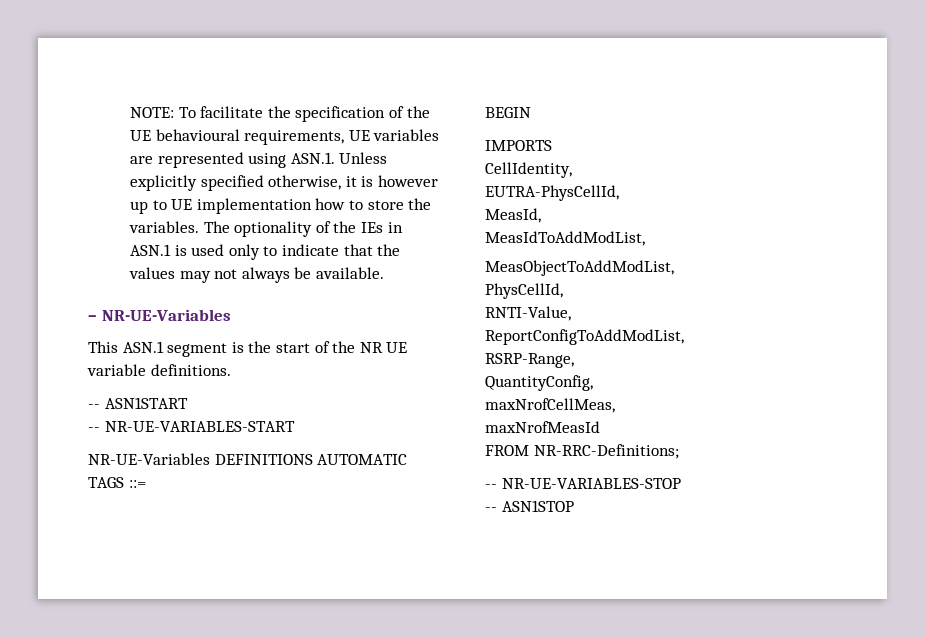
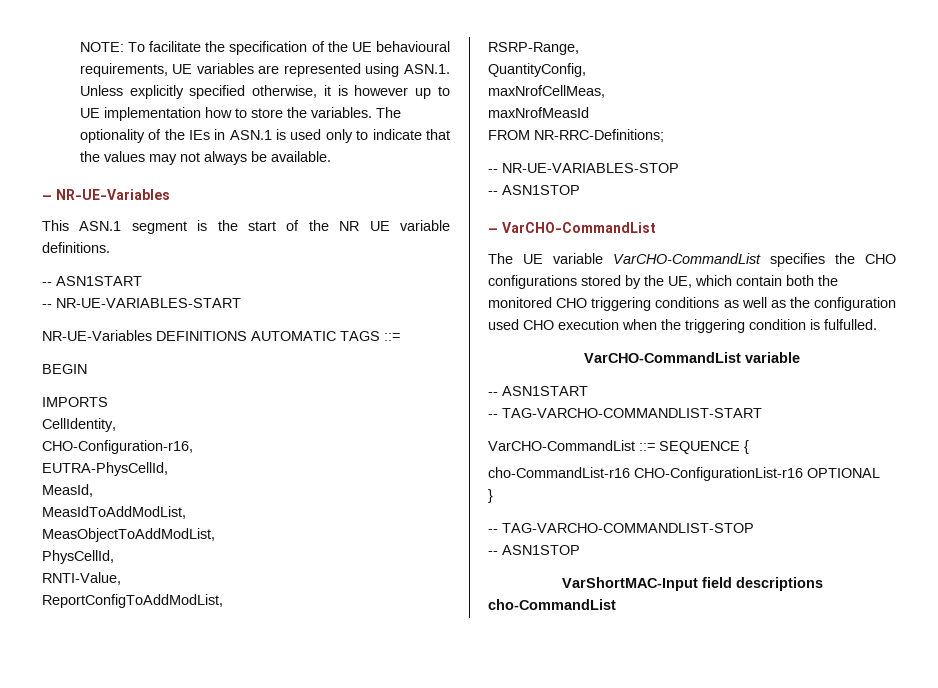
(572, 170) none -> [42,440,193,454] // CHO-Configuration-r16,
(574, 506) none -> [488,222,656,233] [488,253,896,267] [488,275,838,289] [488,297,896,311] [488,319,877,333] [584,352,800,363] [488,386,588,396] [488,408,762,418] [488,440,749,454] [488,467,880,481] [488,489,493,503] [488,523,754,533] [488,545,580,555] [561,577,823,591] [488,599,616,610] // – VarCHO-CommandList // The UE variable VarCHO-CommandList specifies the CHO configurations stored by the UE, which contain both the monitored CHO triggering conditions as well as the configuration used CHO execution when the triggering condition is fulfulled. // VarCHO-CommandList variable // -- ASN1START // -- TAG-VARCHO-COMMANDLIST-START // VarCHO-CommandList ::= SEQUENCE { // cho-CommandList-r16 CHO-ConfigurationList-r16 OPTIONAL // } // -- TAG-VARCHO-COMMANDLIST-STOP // -- ASN1STOP // VarShortMAC-Input field descriptions // cho-CommandList

